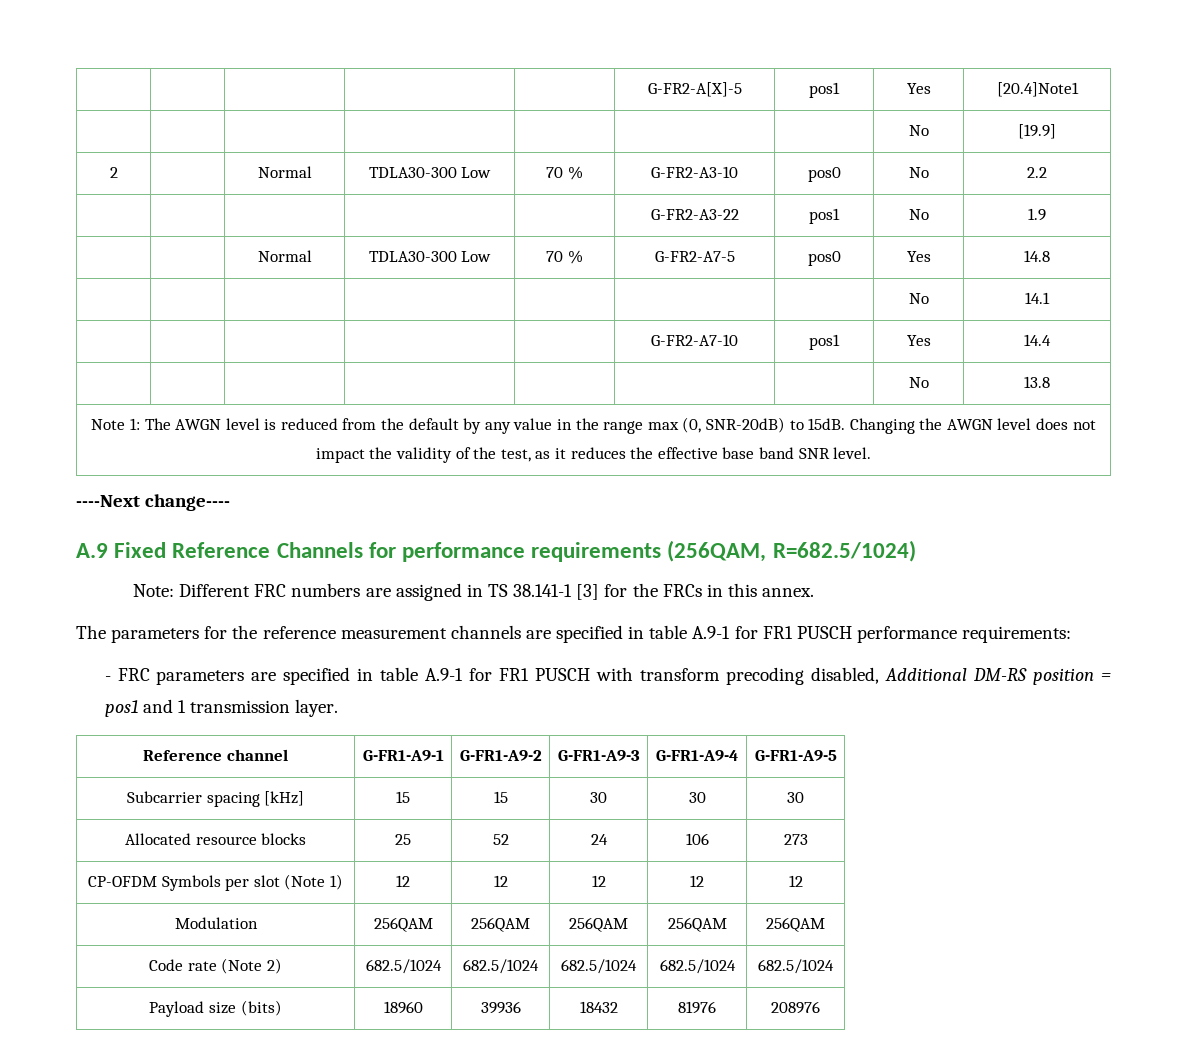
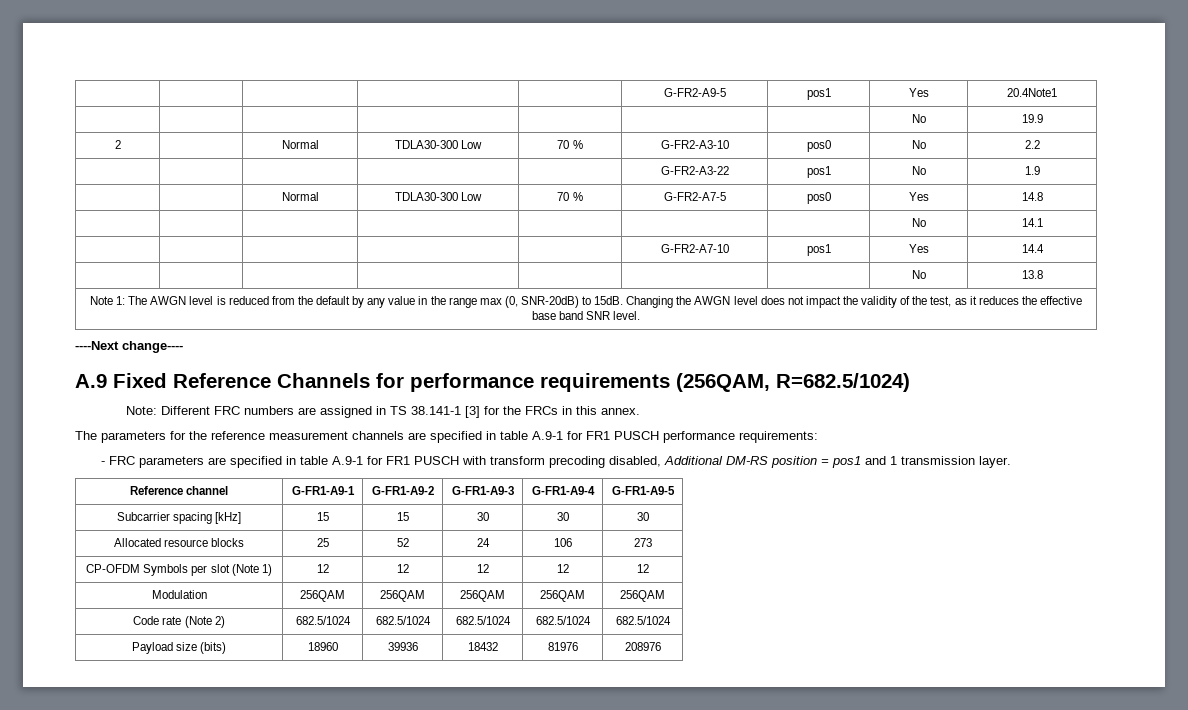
[647,82,742,97] [809,82,840,98] [906,83,931,94] [996,82,1079,97] [908,125,929,136] [1018,124,1056,139] | | | | | G-FR2-A[X]-5 | pos1 | Yes | [20.4]Note1 // | | | | | | | No | [19.9] -> [663,88,726,97] [806,88,831,100] [908,88,929,97] [1007,88,1057,97] [911,114,926,123] [1021,114,1043,123] | | | | | G-FR2-A9-5 | pos1 | Yes | 20.4Note1 // | | | | | | | No | 19.9

